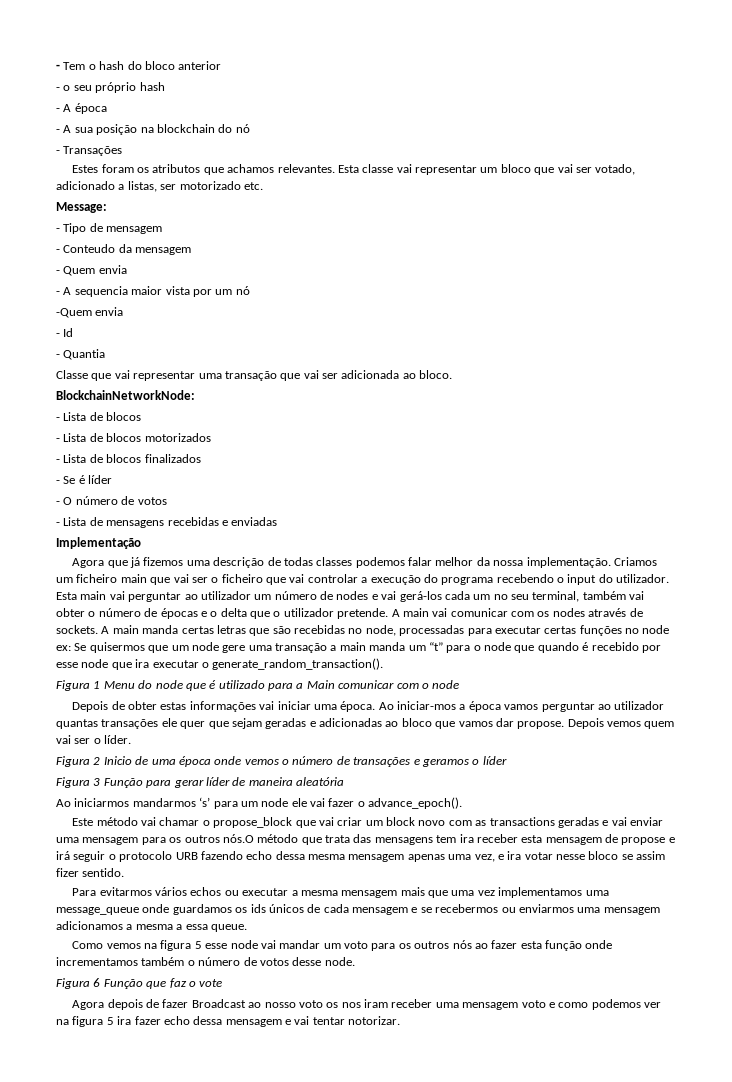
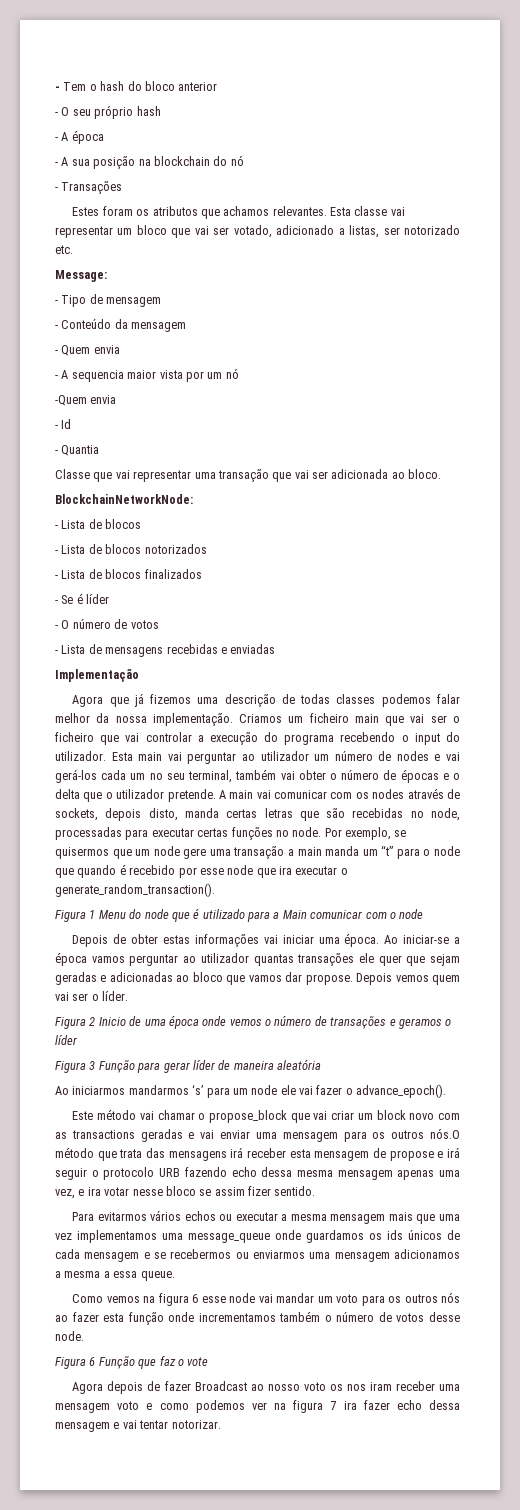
[63,85,71,91] o -> [61,107,70,116] O
[179,181,241,190] motorizado -> [404,225,460,235] notorizado
[63,244,116,253] Conteudo -> [61,319,112,329] Conteúdo
[144,433,211,442] motorizados -> [144,544,207,554] notorizados
[56,625,139,634] sockets. A main -> [55,808,178,821] sockets, depois disto,
[642,625,670,634] [56,643,87,651] node ex: Se -> [292,827,407,840] node. Por exemplo, se
[397,701,457,710] iniciar-mos -> [403,935,450,944] iniciar-se
[436,834,474,843] tem ira -> [230,1147,244,1158] irá
[194,941,202,949] 5 -> [192,1294,199,1303] 6
[106,1017,114,1025] 5 -> [330,1401,337,1410] 7

